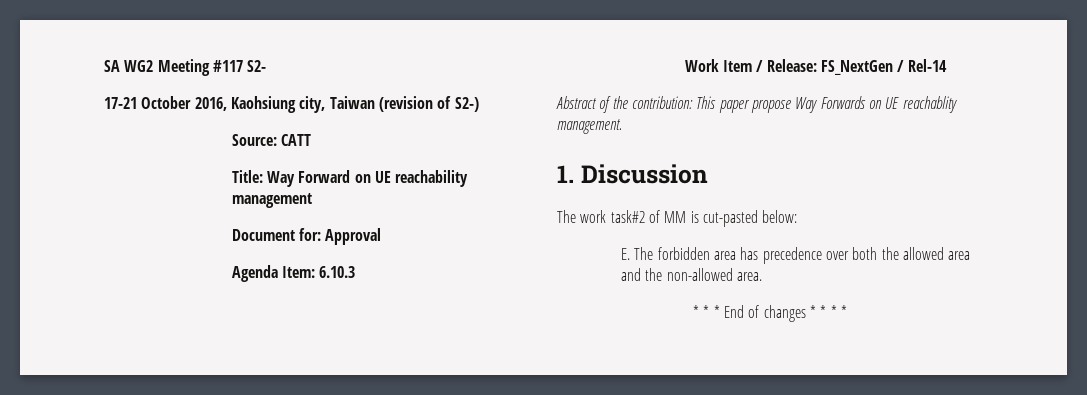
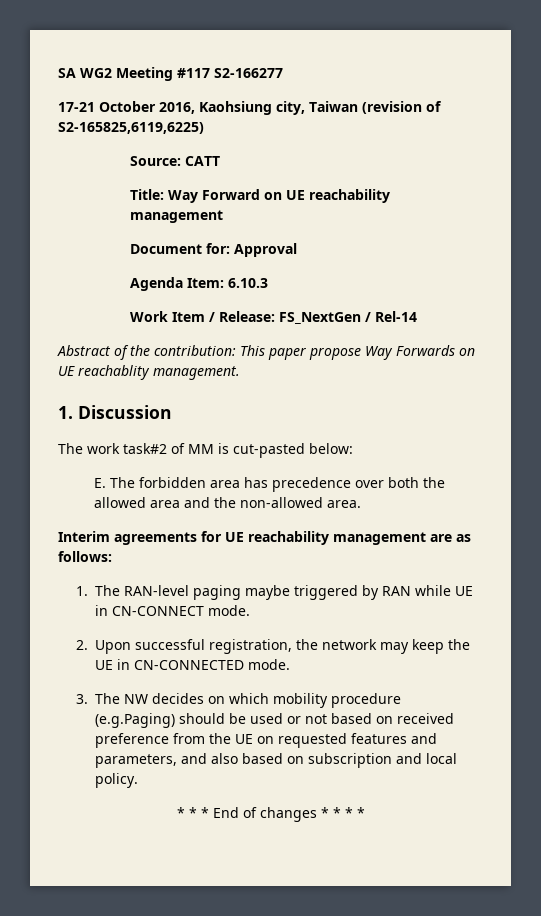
[247,60,267,72] S2- -> [214,68,283,78] S2-166277
[454,97,479,112] S2-) -> [58,122,204,134] S2-165825,6119,6225)
(762, 276) none -> [58,531,471,545] [58,551,112,562] [76,585,474,600] [95,605,251,616] [76,639,471,654] [95,659,291,670] [76,693,402,708] [95,713,455,728] [95,733,438,748] [95,753,458,768] [95,773,139,788] // Interim agreements for UE reachability management are as follows: // 1. The RAN-level paging maybe triggered by RAN while UE in CN-CONNECT mode. // 2. Upon successful registration, the network may keep the UE in CN-CONNECTED mode. // 3. The NW decides on which mobility procedure (e.g.Paging) should be used or not based on received preference from the UE on requested features and parameters, and also based on subscription and local policy.

